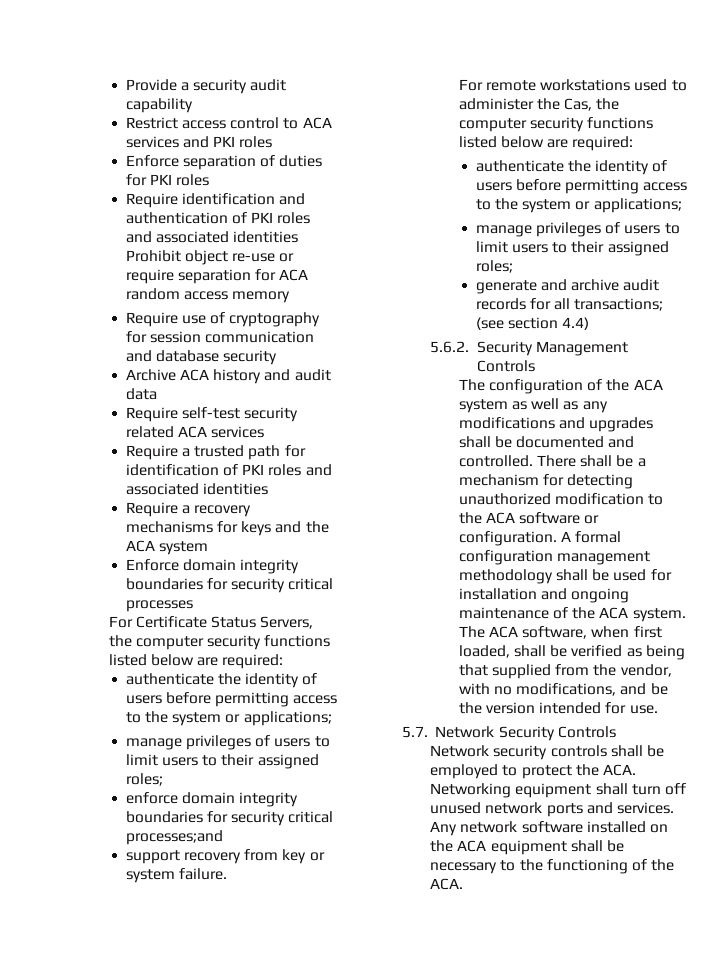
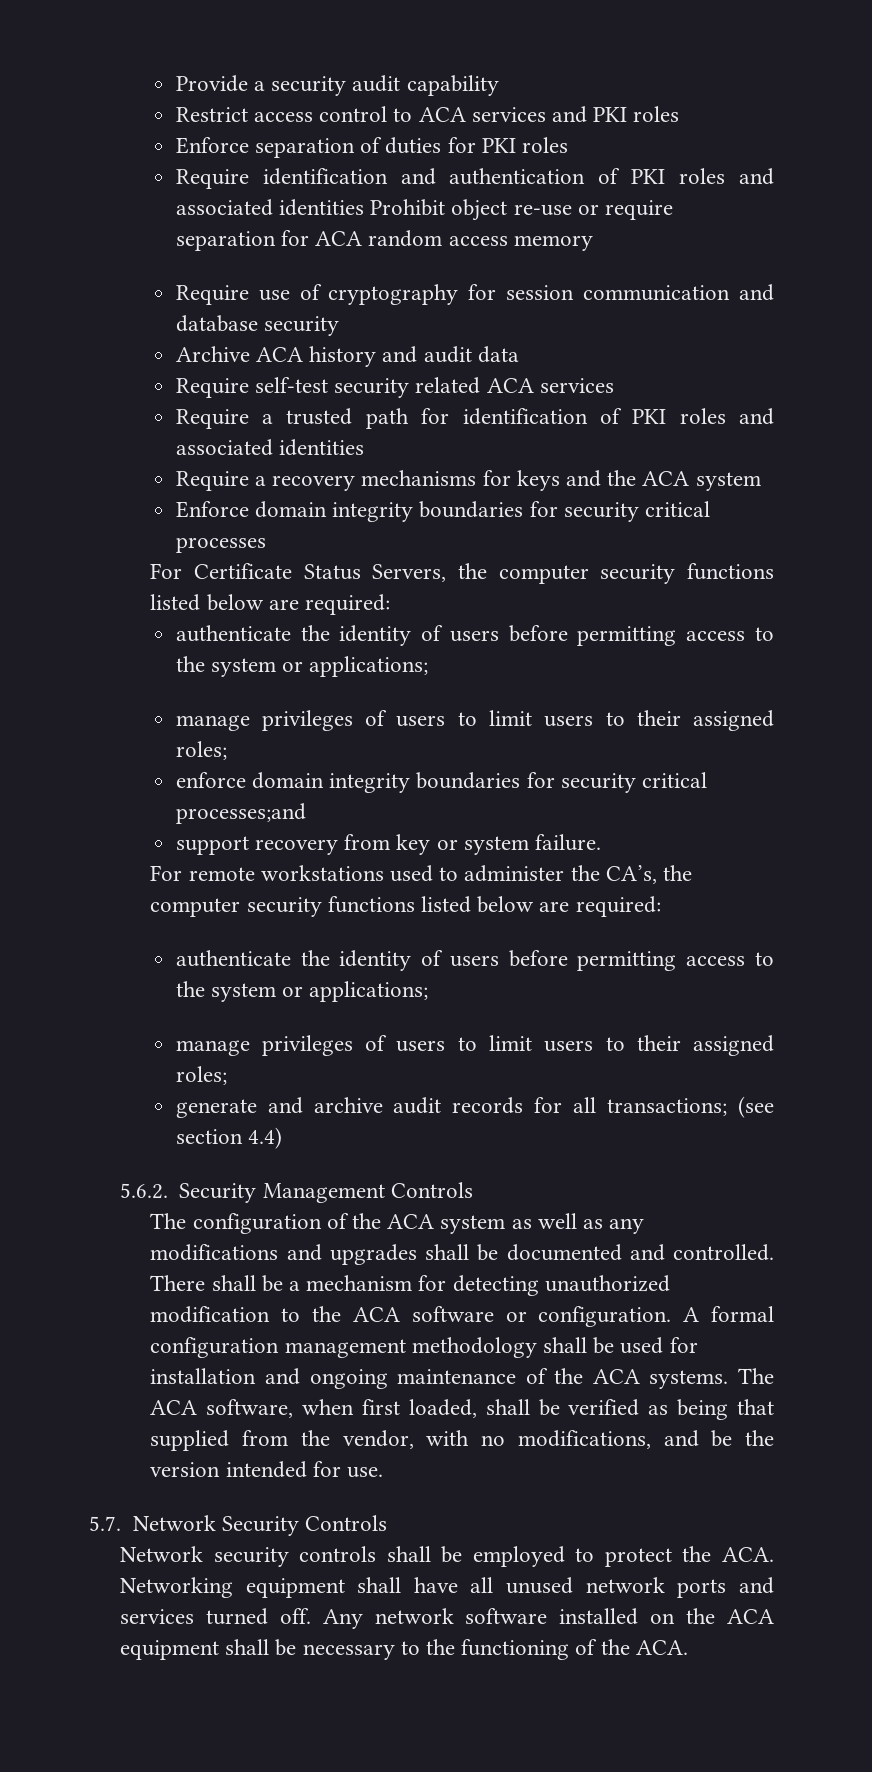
[564,98,593,111] Cas, -> [605,865,657,884] CA’s,
[632,608,686,622] system. -> [649,1370,729,1389] systems.
[631,783,686,795] turn off -> [413,1577,494,1593] have all
[616,802,674,814] services. -> [119,1608,311,1625] services turned off.

